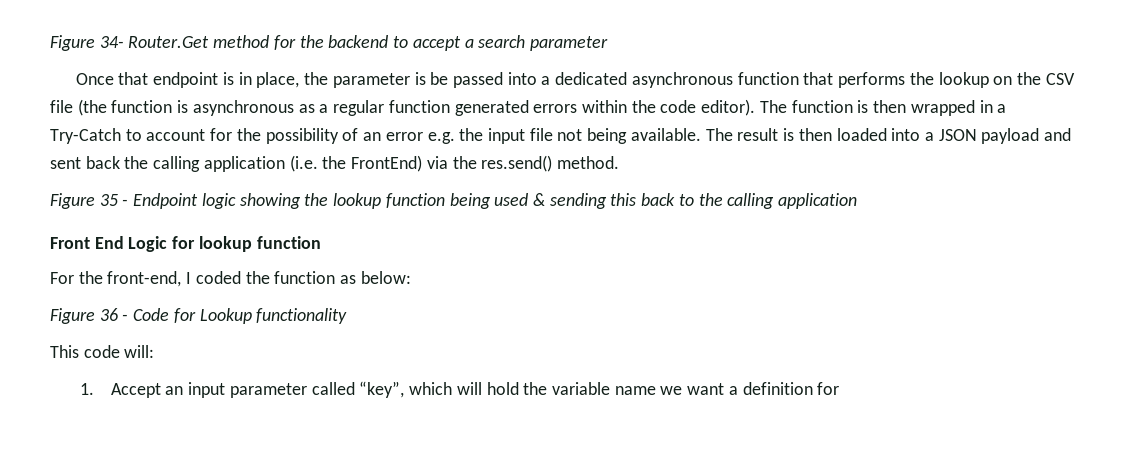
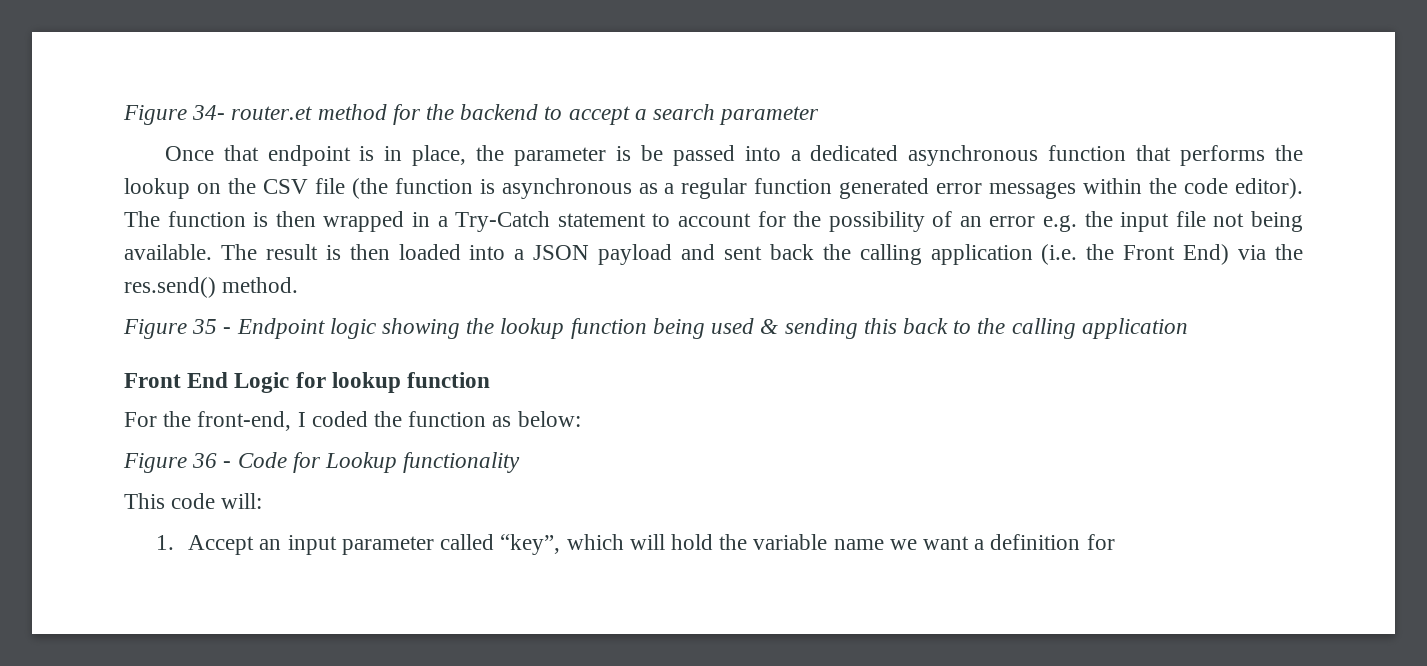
[128,36,210,48] Router.Get -> [231,106,313,120] router.et
[533,104,578,113] errors -> [936,182,1077,199] error messages
(121, 136) none -> [557,213,646,227] statement
[351,155,423,172] FrontEnd) -> [1123,244,1230,265] Front End)

